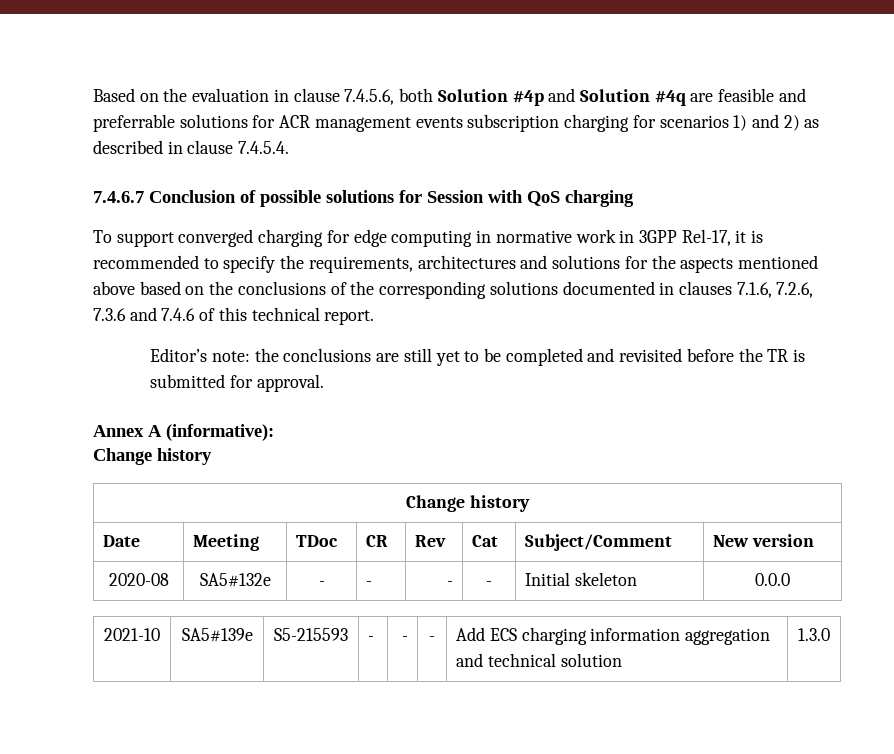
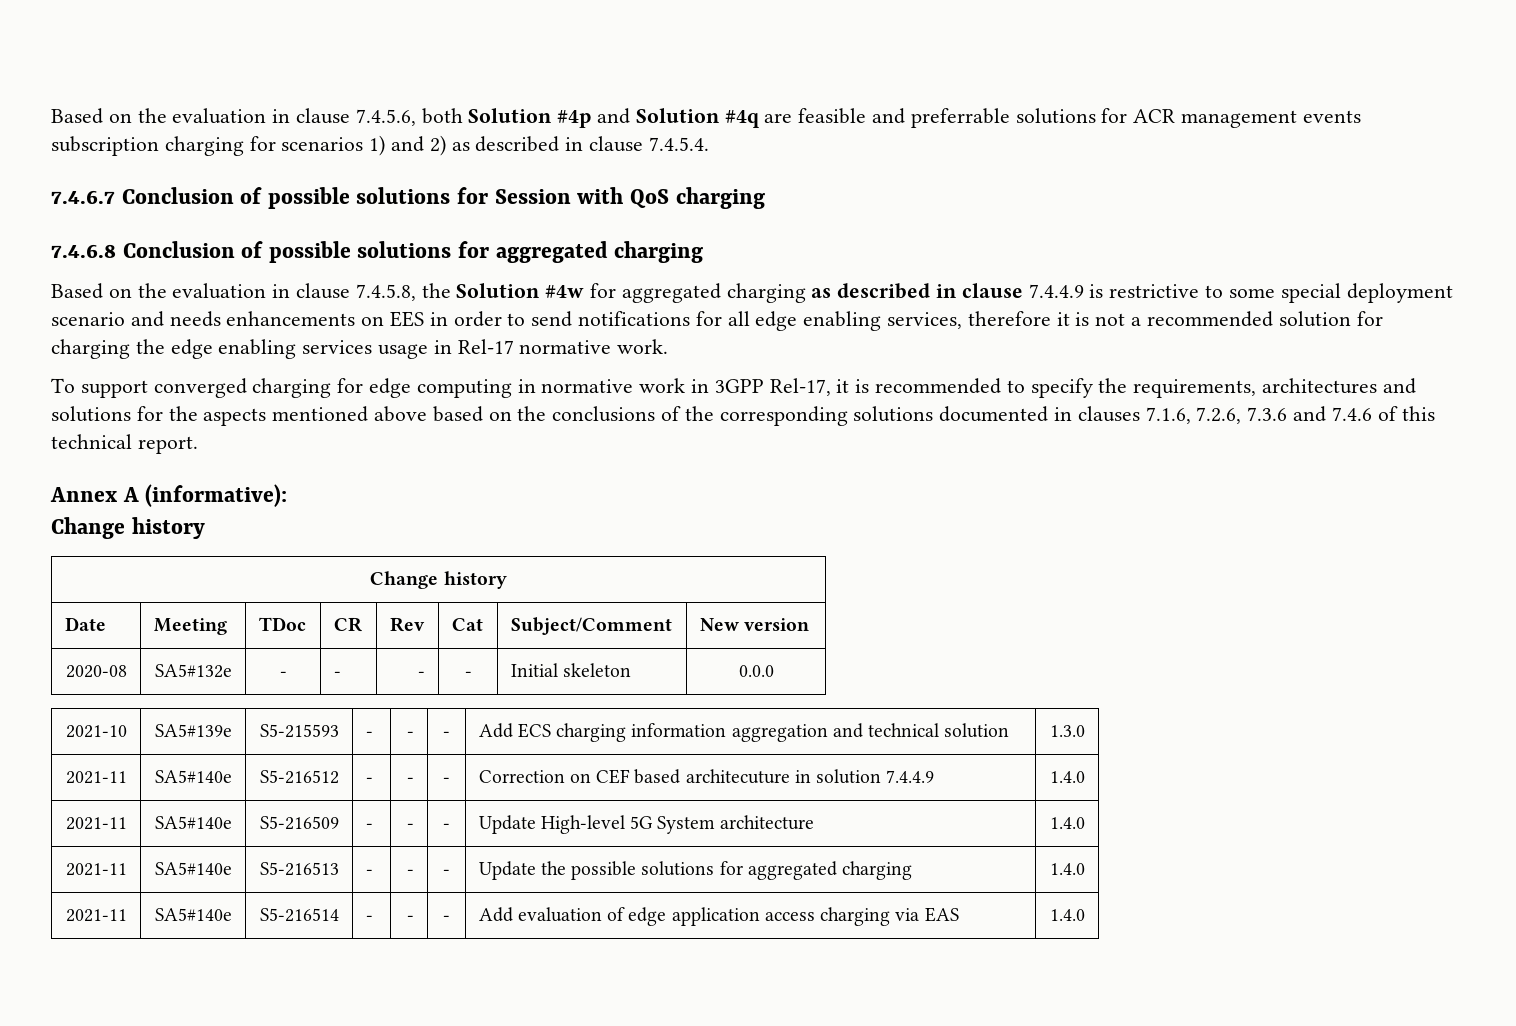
(634, 198) none -> [51,241,704,263] [51,283,1453,303] [51,311,1383,331] [51,339,669,359] // 7.4.6.8 Conclusion of possible solutions for aggregated charging // Based on the evaluation in clause 7.4.5.8, the Solution #4w for aggregated charging as described in clause 7.4.4.9 is restrictive to some special deployment scenario and needs enhancements on EES in order to send notifications for all edge enabling services, therefore it is not a recommended solution for charging the edge enabling services usage in Rel-17 normative work.
[150,348,806,366] [150,374,324,392] // Editor’s note: the conclusions are still yet to be completed and revisited before the TR is submitted for approval. -> (198, 445) none
(830, 634) none -> [65,771,127,784] [154,770,232,783] [259,770,339,784] [365,777,373,783] [407,777,415,783] [443,777,450,783] [478,769,935,784] [1049,771,1085,783] [65,817,127,830] [154,816,232,829] [259,816,339,830] [365,823,373,829] [407,823,415,829] [443,823,450,829] [478,815,814,834] [1049,817,1085,829] [65,863,127,876] [154,862,232,875] [259,862,339,876] [365,869,373,875] [407,869,415,875] [443,869,450,875] [478,861,913,880] [1049,863,1085,875] [65,909,127,922] [154,908,232,921] [259,908,339,922] [365,915,373,921] [407,915,415,921] [443,915,450,921] [478,907,959,926] [1049,909,1085,921] // 2021-11 | SA5#140e | S5-216512 | - | - | - | Correction on CEF based architecuture in solution 7.4.4.9 | 1.4.0 // 2021-11 | SA5#140e | S5-216509 | - | - | - | Update High-level 5G System architecture | 1.4.0 // 2021-11 | SA5#140e | S5-216513 | - | - | - | Update the possible solutions for aggregated charging | 1.4.0 // 2021-11 | SA5#140e | S5-216514 | - | - | - | Add evaluation of edge application access charging via EAS | 1.4.0

